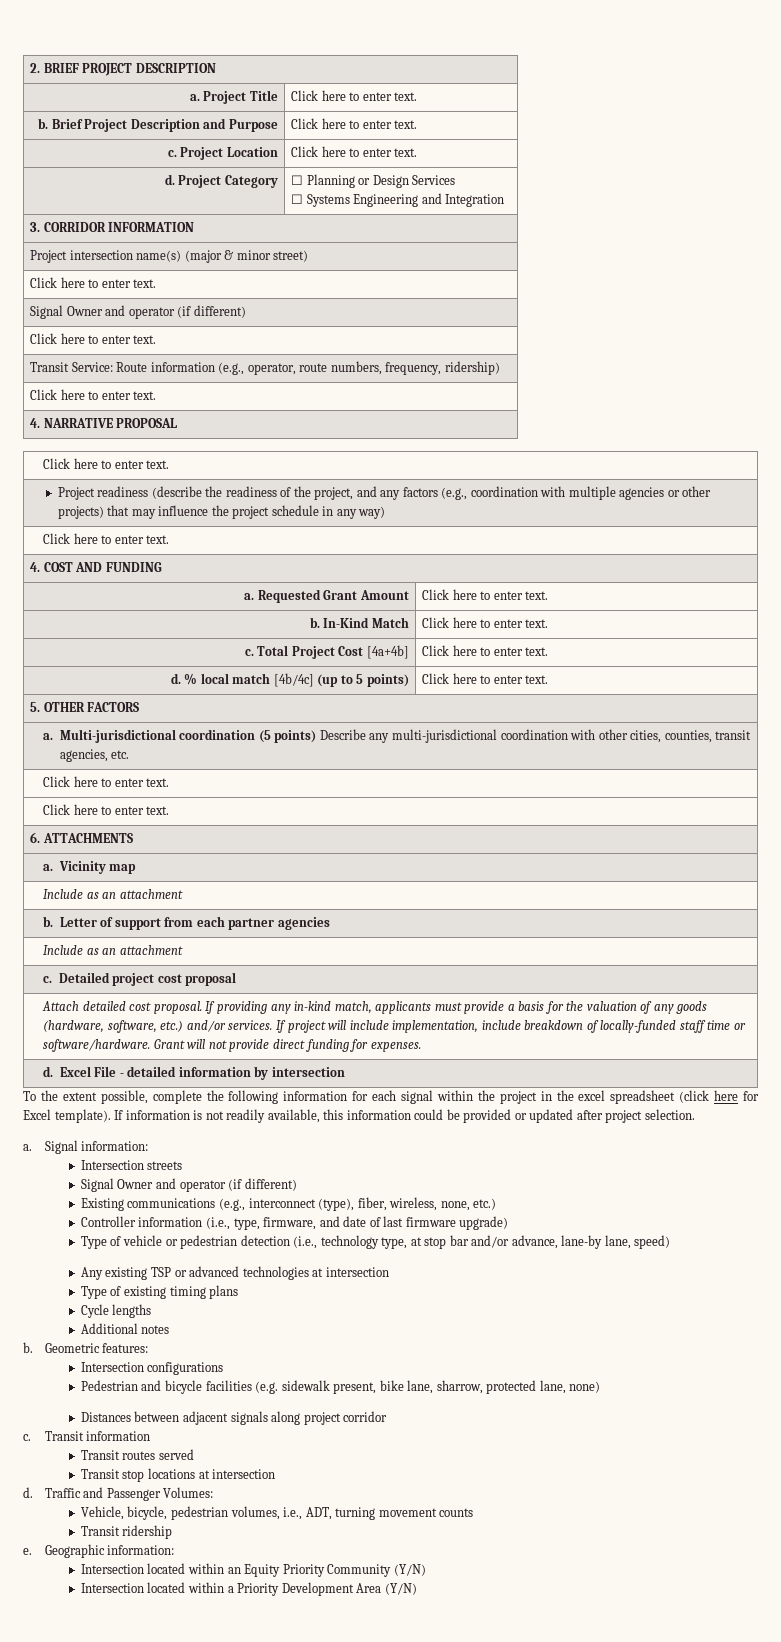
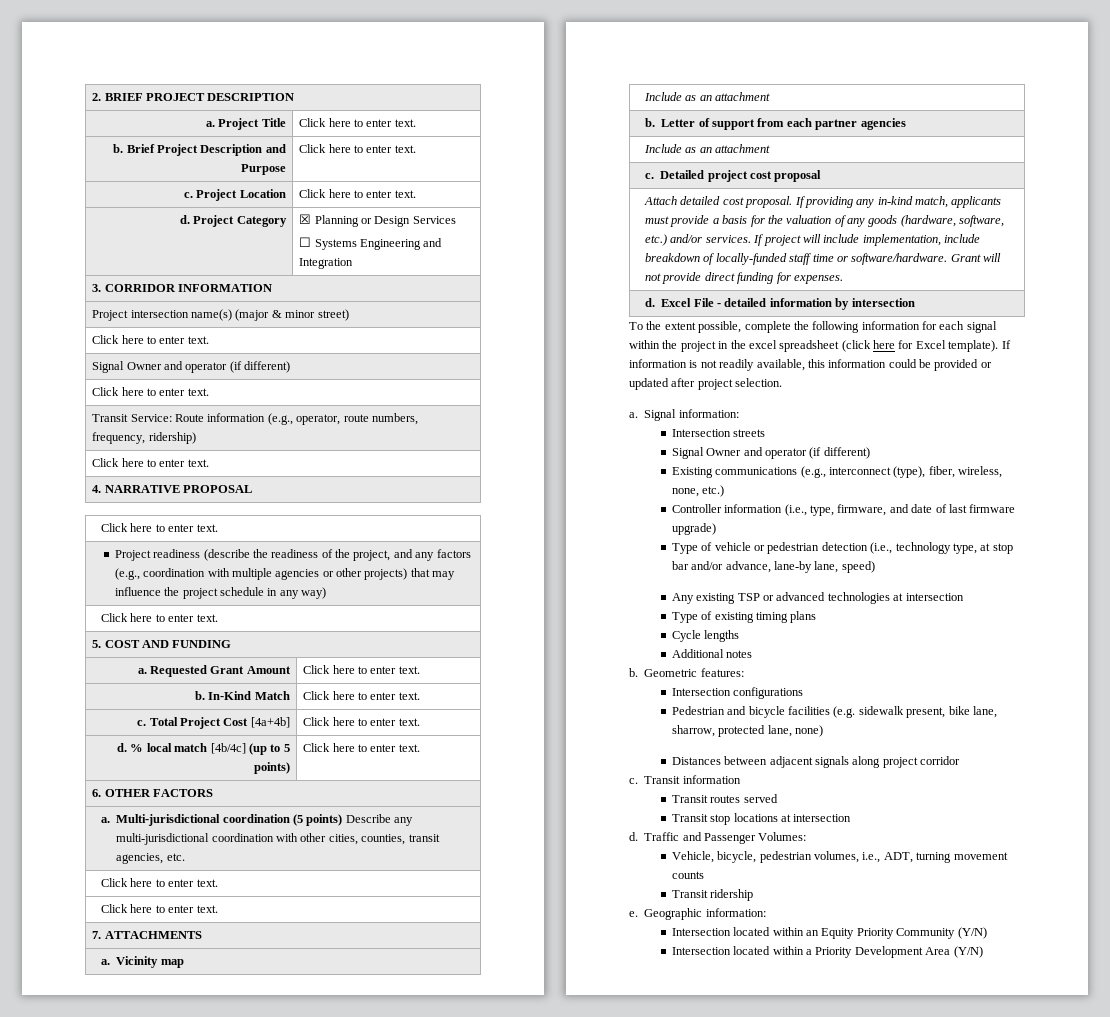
[291,175,304,185] ☐ -> [299,214,312,224] ☒
[30,562,41,572] 4. -> [92,640,102,648] 5.
[30,702,41,712] 5. -> [92,789,102,797] 6.
[30,832,41,843] 6. -> [92,931,102,939] 7.

